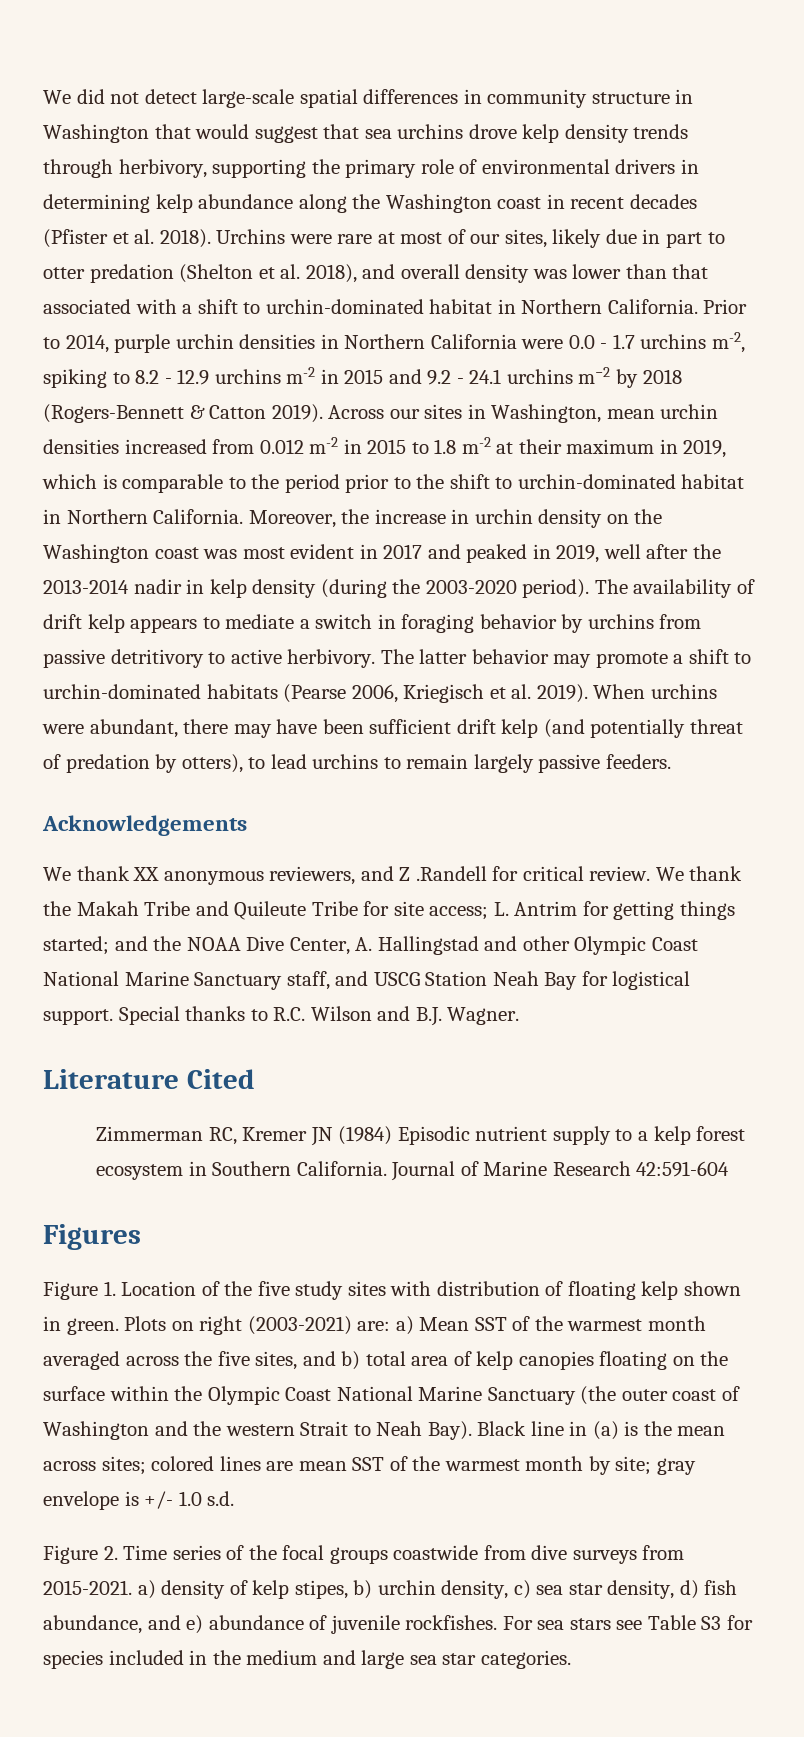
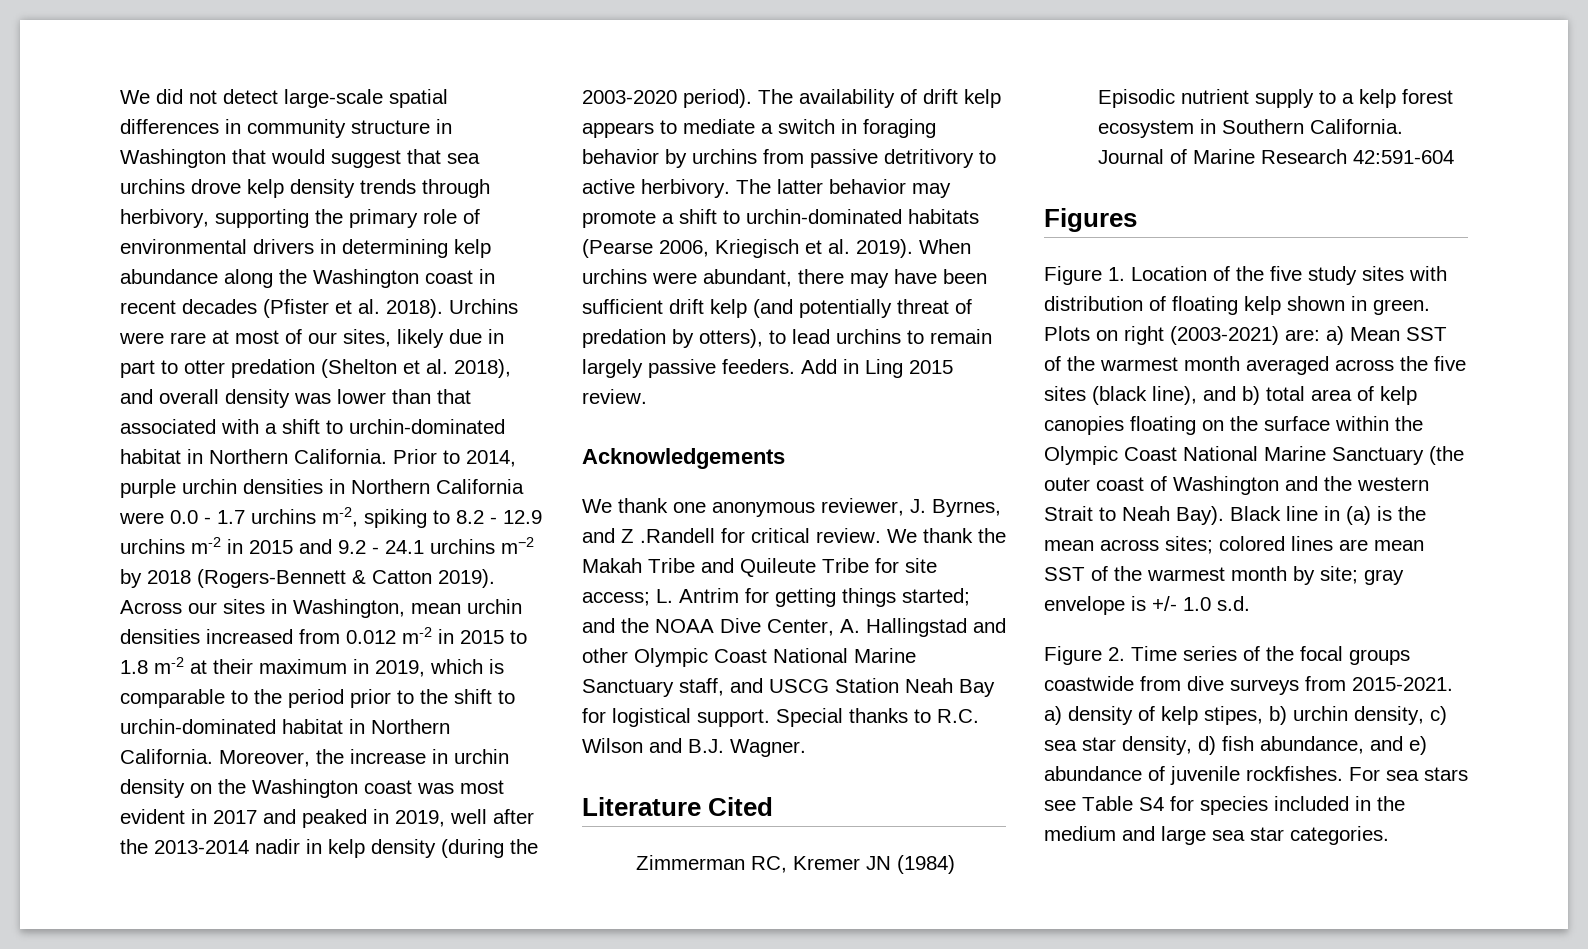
[42,815,247,836] [43,866,356,885] // Acknowledgements // We thank XX anonymous reviewers, -> [801,359,953,378] [582,389,647,404] [582,448,785,469] [582,498,1001,517] Add in Ling 2015 review. // Acknowledgements // We thank one anonymous reviewer, J. Byrnes,
[255,1351,298,1370] sites, -> [1044,386,1197,405] sites (black line),
[701,1616,722,1630] S3 -> [1139,797,1164,811] S4

